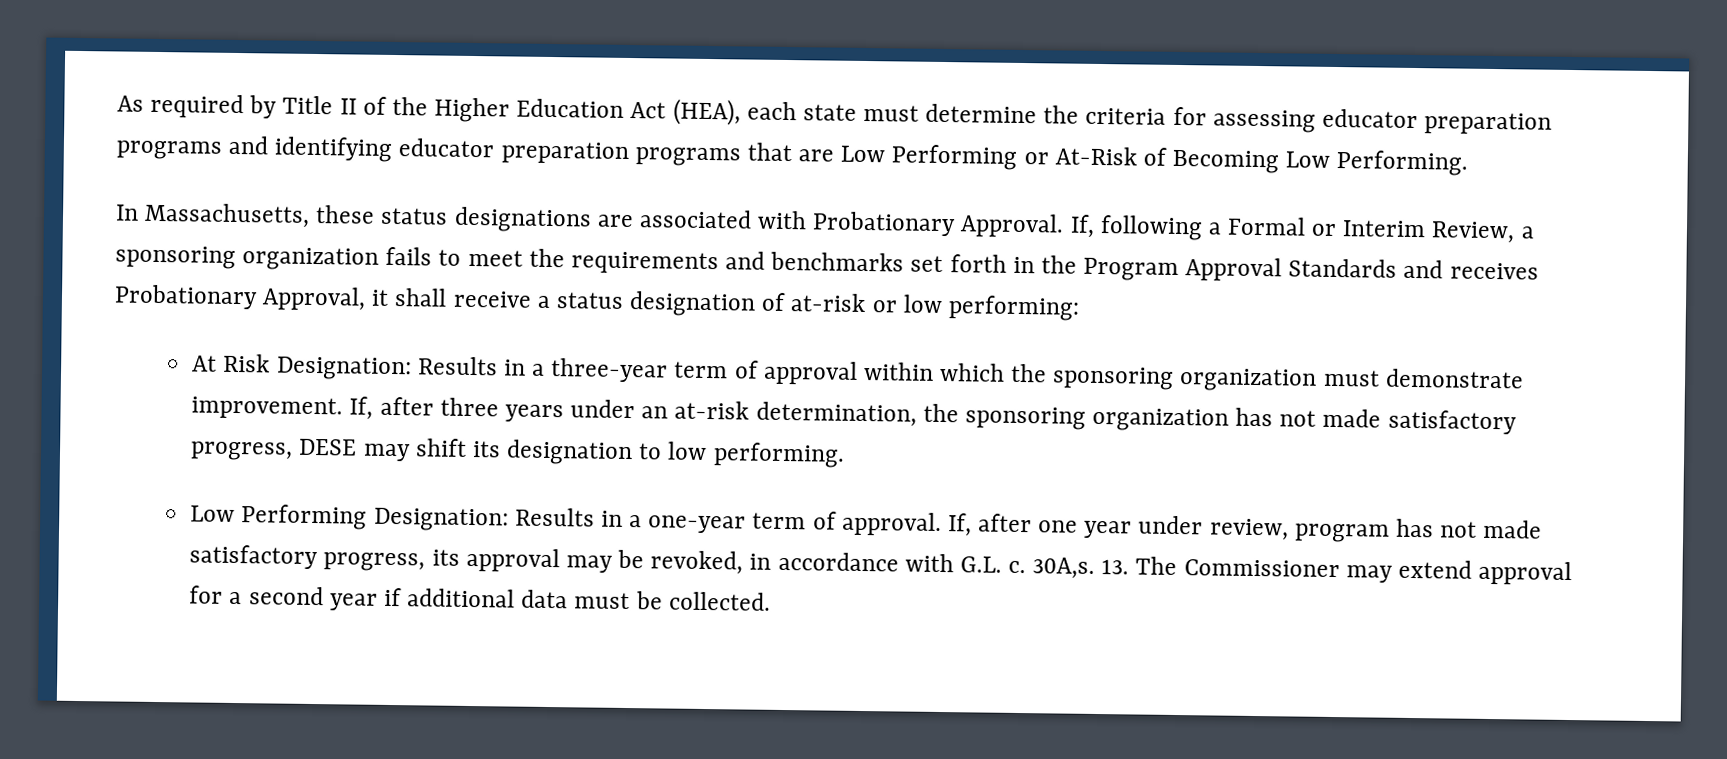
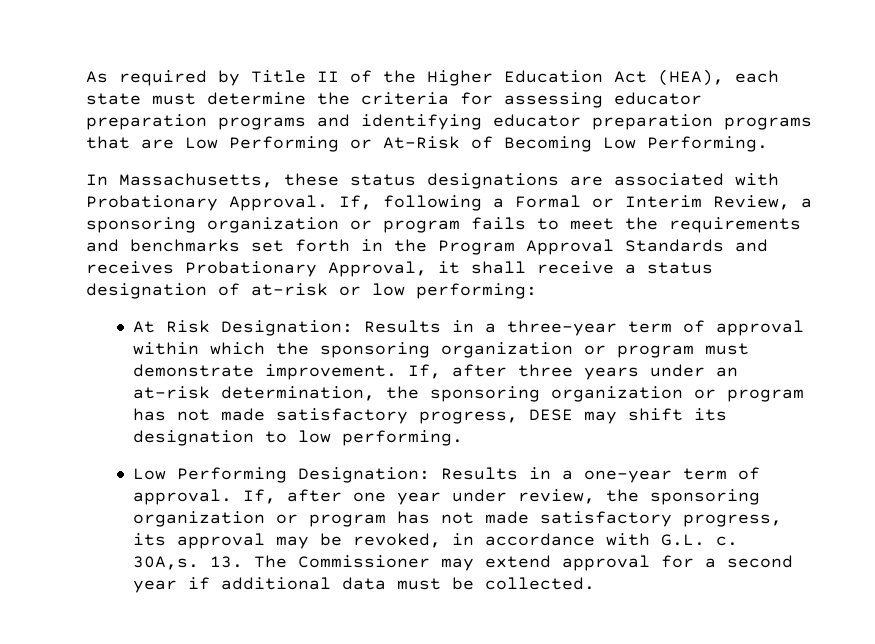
(380, 259) none -> [350,220,460,233] or program
(1318, 380) none -> [583,345,694,358] or program
(1229, 419) none -> [693,389,804,402] or program
(1289, 529) none -> [605,489,760,505] [132,511,298,527] the sponsoring organization or

